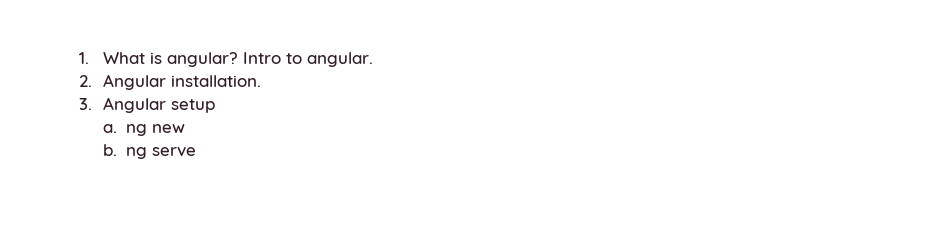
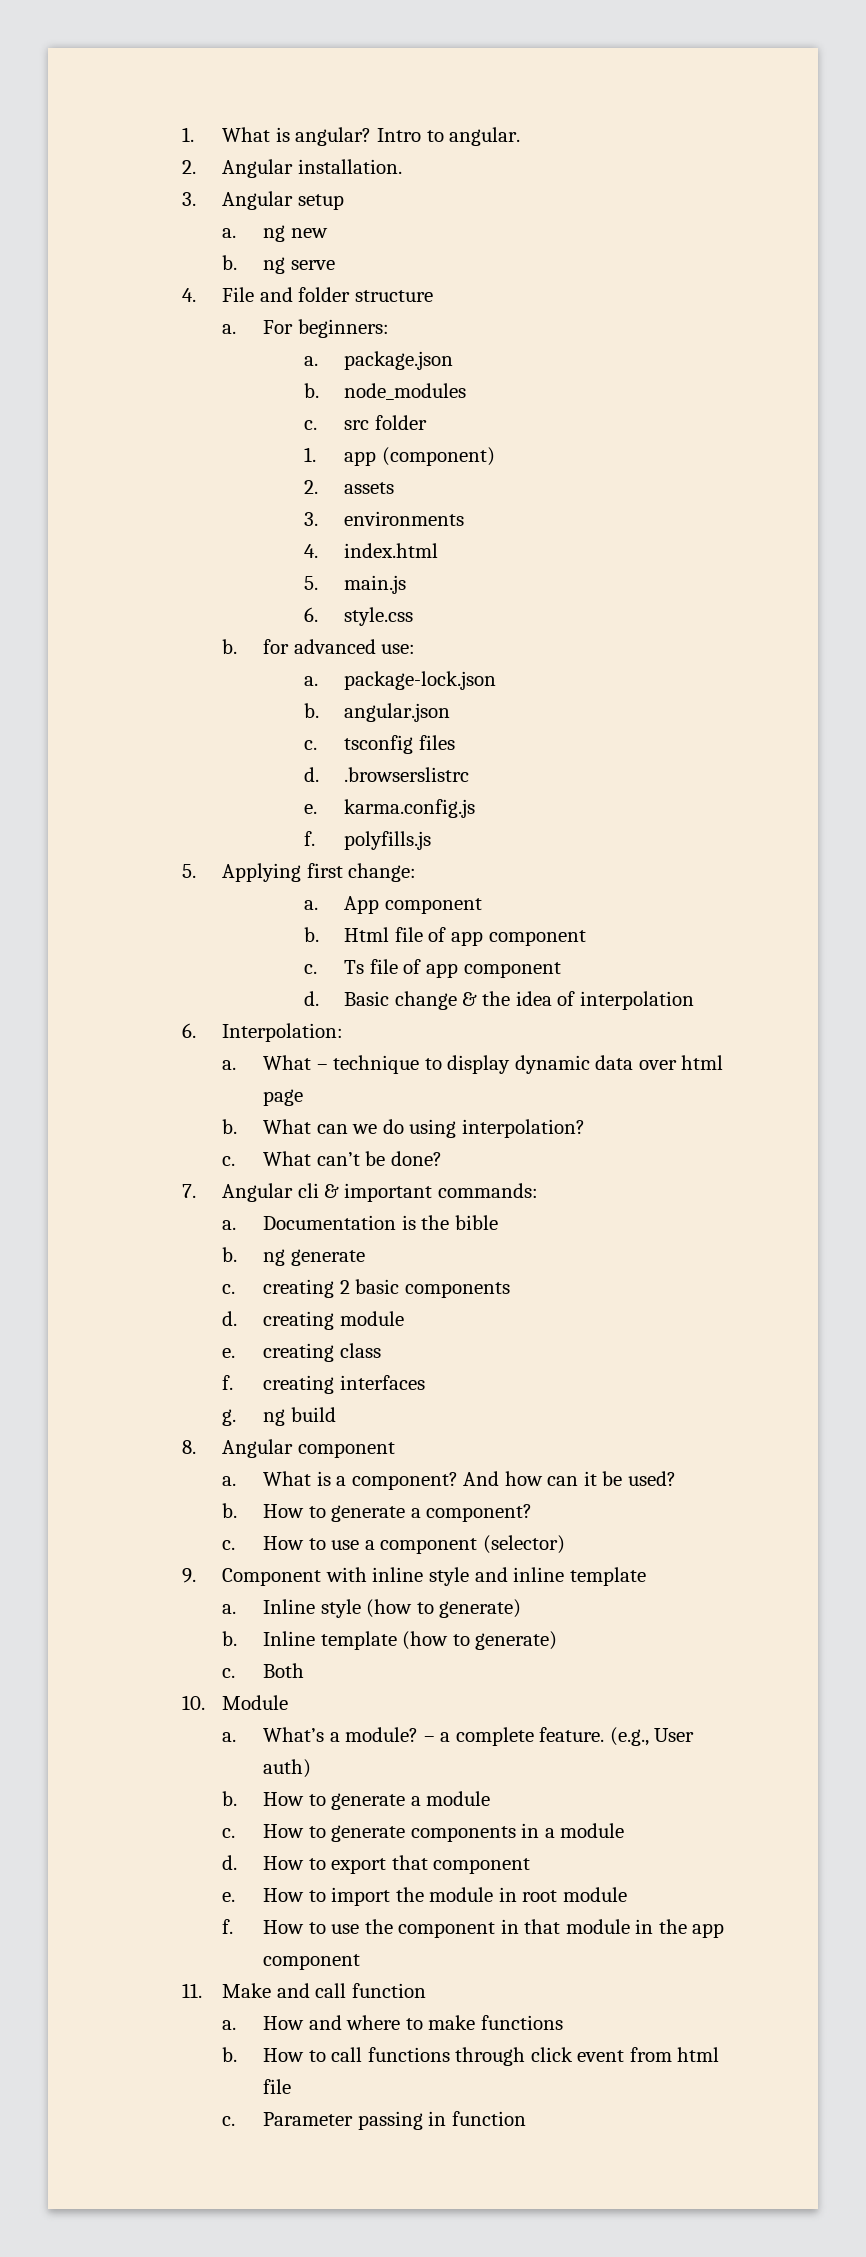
(197, 152) none -> [181,287,433,302] [222,319,389,338] [303,351,454,370] [303,383,467,400] [303,415,427,430] [303,447,495,466] [303,480,395,494] [303,511,465,526] [303,543,439,558] [303,575,407,594] [303,607,414,626] [222,639,416,654] [303,671,497,690] [303,703,451,722] [303,735,455,754] [303,767,470,782] [303,799,476,818] [303,831,432,850] [181,863,417,882] [303,896,482,914] [303,927,586,946] [303,959,561,978] [303,991,694,1010] [181,1023,344,1042] [222,1055,724,1074] [263,1089,304,1106] [222,1119,585,1138] [222,1151,442,1166] [181,1183,538,1202] [222,1215,498,1230] [222,1247,365,1266] [222,1279,510,1298] [222,1311,404,1330] [222,1343,381,1362] [222,1375,425,1394] [222,1407,336,1426] [181,1439,395,1458] [222,1471,676,1490] [222,1503,533,1522] [222,1535,565,1554] [181,1567,646,1586] [222,1599,522,1618] [222,1631,558,1650] [222,1663,305,1678] [181,1695,289,1710] [222,1727,695,1746] [263,1759,312,1778] [222,1791,491,1810] [222,1823,625,1842] [222,1855,531,1874] [222,1887,627,1906] [222,1919,725,1938] [263,1954,361,1970] [181,1983,426,1998] [222,2015,563,2030] [222,2047,720,2066] [263,2079,292,2094] [222,2111,526,2130] // 4. File and folder structure // a. For beginners: // a. package.json // b. node_modules // c. src folder // 1. app (component) // 2. assets // 3. environments // 4. index.html // 5. main.js // 6. style.css // b. for advanced use: // a. package-lock.json // b. angular.json // c. tsconfig files // d. .browserslistrc // e. karma.config.js // f. polyfills.js // 5. Applying first change: // a. App component // b. Html file of app component // c. Ts file of app component // d. Basic change & the idea of interpolation // 6. Interpolation: // a. What – technique to display dynamic data over html page // b. What can we do using interpolation? // c. What can’t be done? // 7. Angular cli & important commands: // a. Documentation is the bible // b. ng generate // c. creating 2 basic components // d. creating module // e. creating class // f. creating interfaces // g. ng build // 8. Angular component // a. What is a component? And how can it be used? // b. How to generate a component? // c. How to use a component (selector) // 9. Component with inline style and inline template // a. Inline style (how to generate) // b. Inline template (how to generate) // c. Both // 10. Module // a. What’s a module? – a complete feature. (e.g., User auth) // b. How to generate a module // c. How to generate components in a module // d. How to export that component // e. How to import the module in root module // f. How to use the component in that module in the app component // 11. Make and call function // a. How and where to make functions // b. How to call functions through click event from html file // c. Parameter passing in function

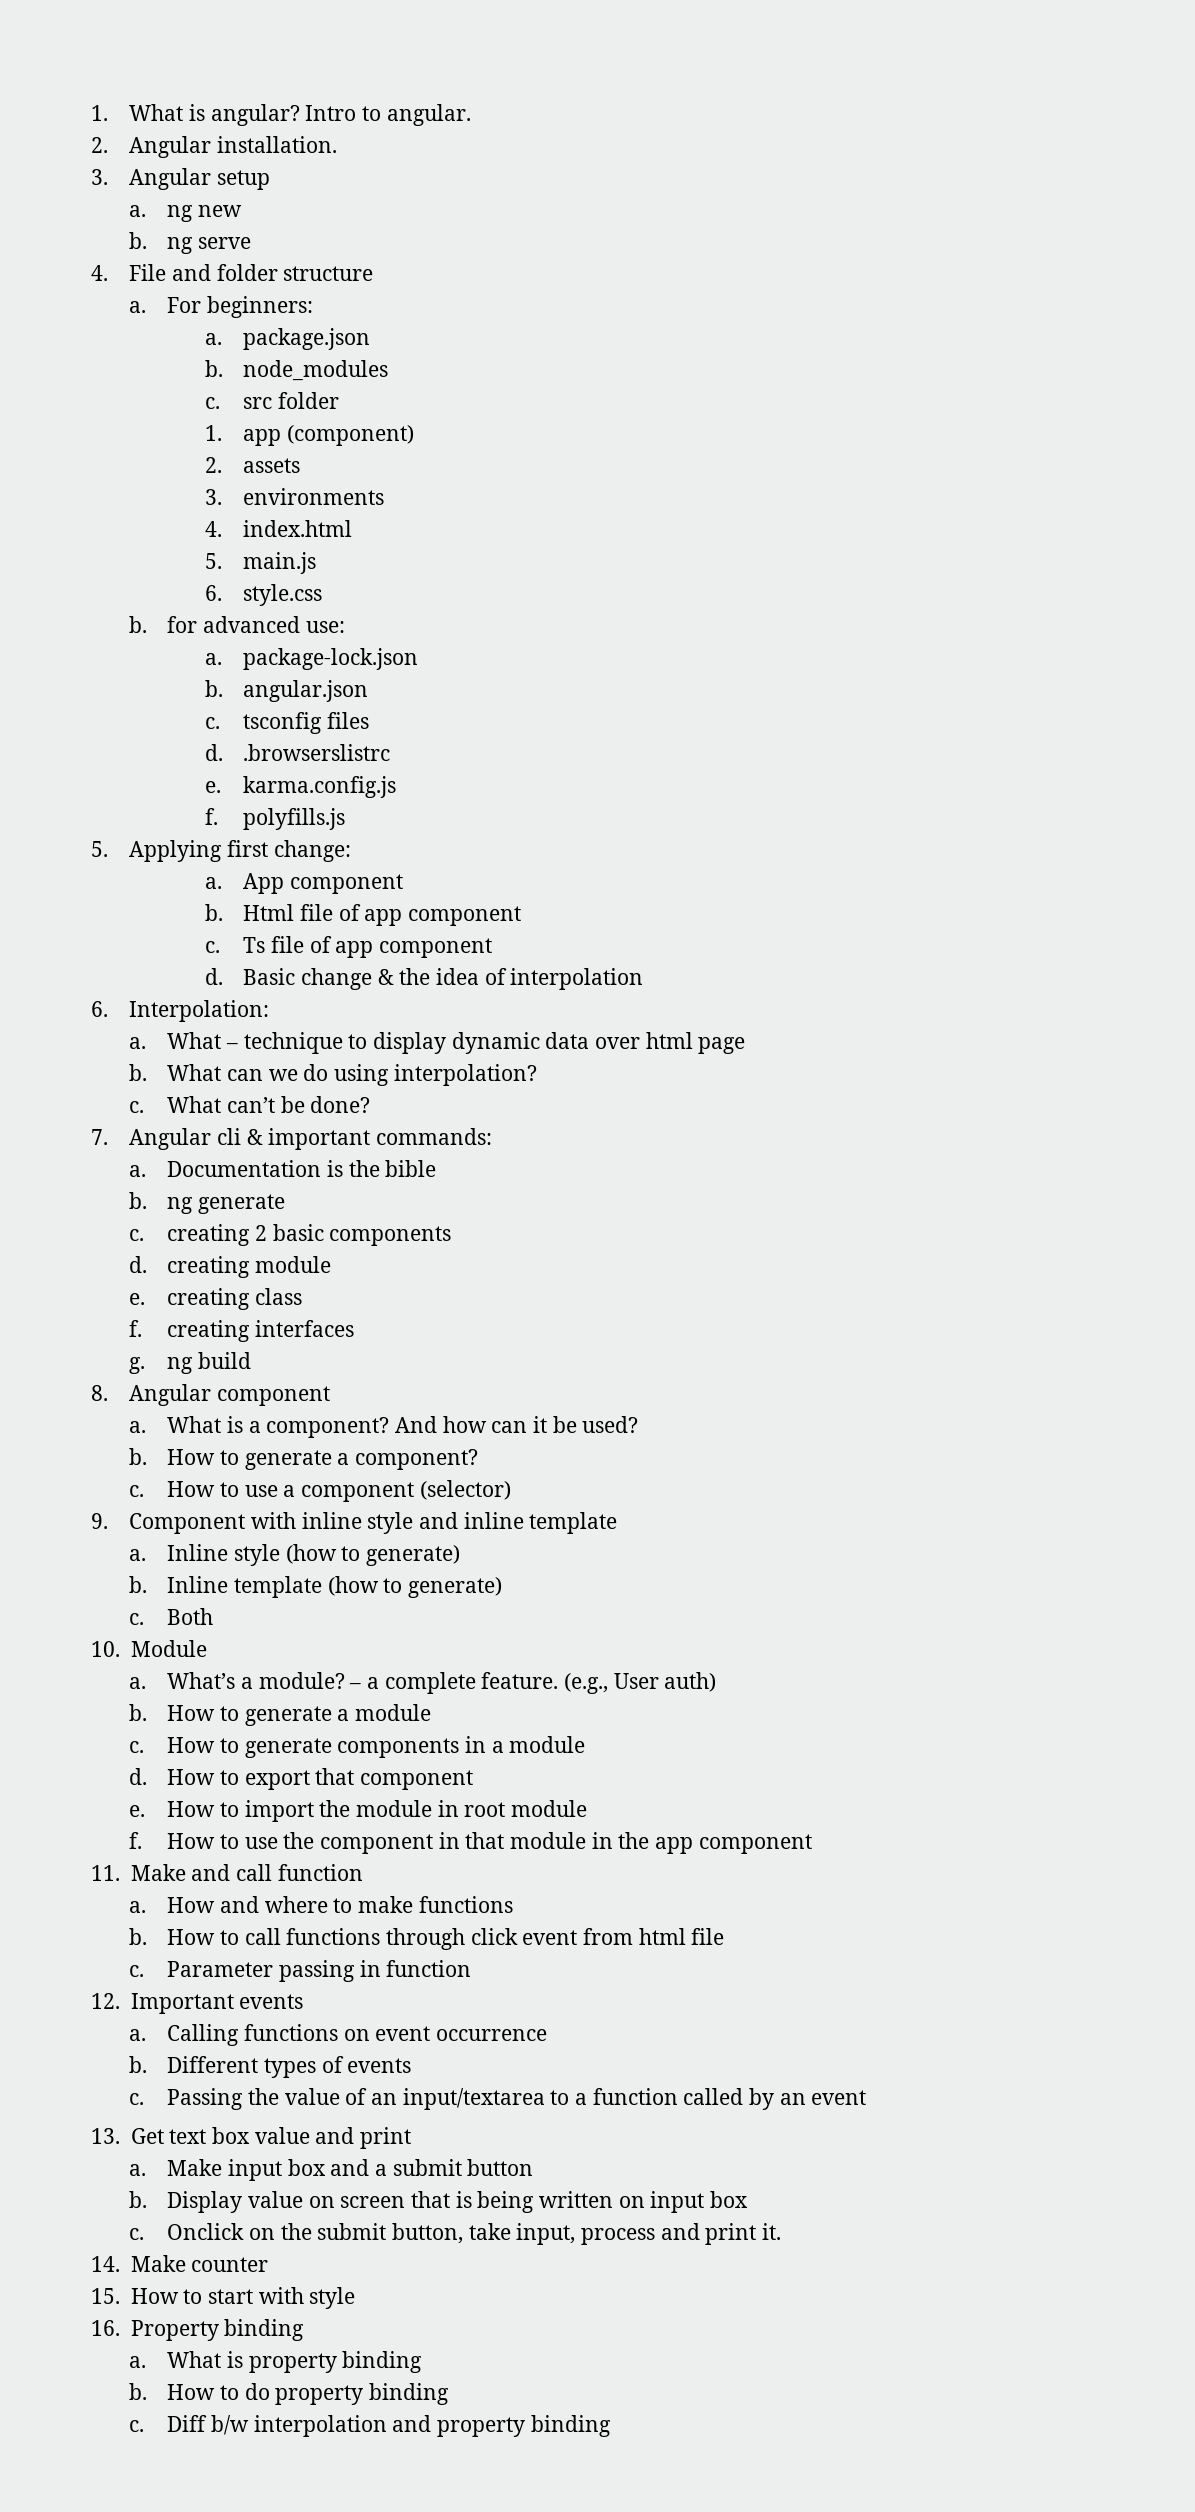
(526, 2118) none -> [91,1993,304,2014] [129,2024,547,2046] [129,2056,412,2078] [129,2088,867,2110] [91,2127,411,2149] [129,2159,534,2181] [129,2191,748,2213] [129,2223,781,2245] [91,2255,269,2272] [91,2287,356,2309] [91,2319,305,2341] [129,2351,423,2373] [129,2383,449,2405] [129,2415,611,2437] // 12. Important events // a. Calling functions on event occurrence // b. Different types of events // c. Passing the value of an input/textarea to a function called by an event // 13. Get text box value and print // a. Make input box and a submit button // b. Display value on screen that is being written on input box // c. Onclick on the submit button, take input, process and print it. // 14. Make counter // 15. How to start with style // 16. Property binding // a. What is property binding // b. How to do property binding // c. Diff b/w interpolation and property binding

